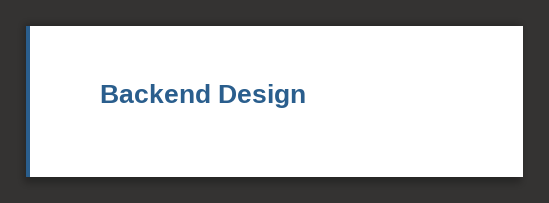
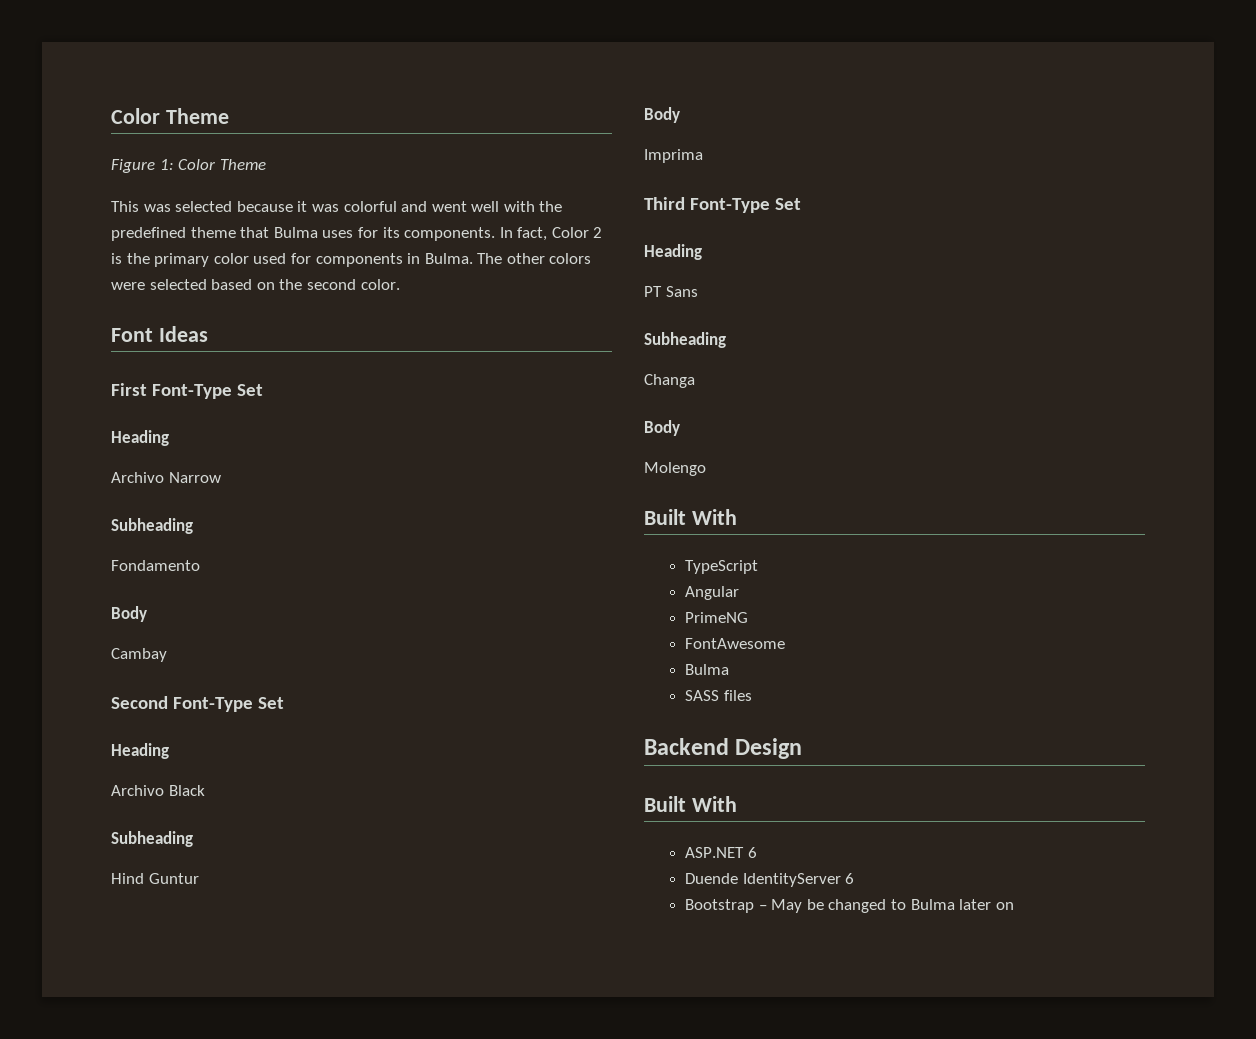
[100,84,307,108] Backend Design -> [111,108,229,124] [111,159,266,173] [111,201,563,212] [111,227,603,241] [111,253,592,267] [111,279,400,290] [111,326,208,342] [111,383,264,399] [111,430,169,446] [111,472,221,483] [111,518,193,534] [111,560,200,571] [111,606,147,622] [111,648,167,662] [111,696,285,712] [111,743,169,759] [111,785,205,796] [111,831,193,847] [111,873,199,884] [644,107,680,123] [644,149,703,163] [644,197,802,213] [644,244,702,260] [644,286,698,297] [644,332,726,348] [644,374,695,388] [644,420,680,436] [644,462,706,476] [644,509,737,525] [685,560,759,574] [685,586,740,600] [685,612,749,623] [685,638,786,649] [685,664,730,675] [685,690,752,701] [644,738,803,759] [644,796,737,812] [685,847,757,858] [685,873,855,887] [685,899,1014,913] Color Theme // Figure 1: Color Theme // This was selected because it was colorful and went well with the predefined theme that Bulma uses for its components. In fact, Color 2 is the primary color used for components in Bulma. The other colors were selected based on the second color. // Font Ideas // First Font-Type Set // Heading // Archivo Narrow // Subheading // Fondamento // Body // Cambay // Second Font-Type Set // Heading // Archivo Black // Subheading // Hind Guntur // Body // Imprima // Third Font-Type Set // Heading // PT Sans // Subheading // Changa // Body // Molengo // Built With // TypeScript // Angular // PrimeNG // FontAwesome // Bulma // SASS files // Backend Design // Built With // ASP.NET 6 // Duende IdentityServer 6 // Bootstrap – May be changed to Bulma later on

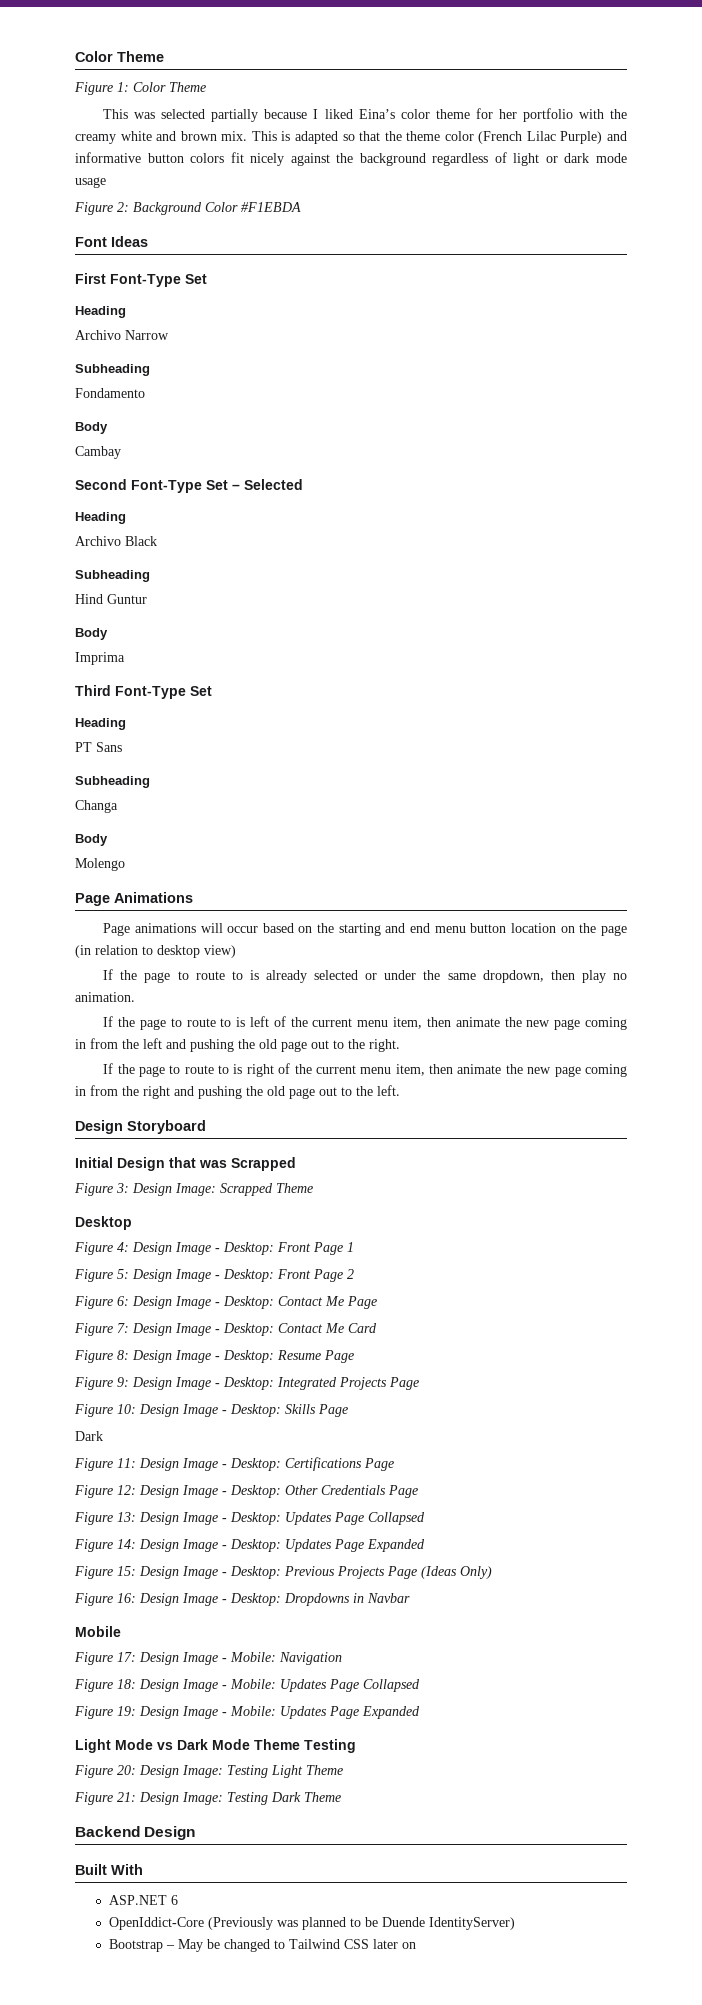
[236,201,563,212] [111,227,603,241] [111,253,592,267] [111,279,400,290] because it was colorful and went well with the predefined theme that Bulma uses for its components. In fact, Color 2 is the primary color used for components in Bulma. The other colors were selected based on the second color. -> [211,108,627,122] [75,131,627,144] [75,152,628,166] [75,177,106,188] [74,202,301,215] partially because I liked Eina’s color theme for her portfolio with the creamy white and brown mix. This is adapted so that the theme color (French Lilac Purple) and informative button colors fit nicely against the background regardless of light or dark mode usage // Figure 2: Background Color #F1EBDA
(285, 703) none -> [232,479,303,490] – Selected
[644,509,737,525] [685,560,759,574] [685,586,740,600] [685,612,749,623] [685,638,786,649] [685,664,730,675] [685,690,752,701] Built With // TypeScript // Angular // PrimeNG // FontAwesome // Bulma // SASS files -> [75,892,193,906] [103,923,627,936] [75,945,236,958] [103,969,627,983] [75,992,135,1002] [103,1016,628,1030] [75,1038,400,1052] [103,1063,628,1077] [75,1085,400,1099] [75,1120,206,1134] [75,1157,296,1171] [74,1183,313,1196] [75,1216,132,1230] [74,1242,354,1255] [74,1269,354,1282] [74,1296,377,1309] [74,1323,377,1336] [74,1350,354,1363] [74,1377,419,1390] [74,1404,348,1417] [75,1431,103,1441] [74,1457,394,1471] [74,1485,418,1498] [74,1512,425,1525] [74,1539,425,1552] [74,1566,492,1579] [74,1593,410,1606] [75,1626,121,1637] [74,1652,342,1665] [74,1679,420,1692] [74,1706,420,1719] [75,1739,356,1753] [74,1765,343,1778] [74,1792,341,1805] Page Animations // Page animations will occur based on the starting and end menu button location on the page (in relation to desktop view) // If the page to route to is already selected or under the same dropdown, then play no animation. // If the page to route to is left of the current menu item, then animate the new page coming in from the left and pushing the old page out to the right. // If the page to route to is right of the current menu item, then animate the new page coming in from the right and pushing the old page out to the left. // Design Storyboard // Initial Design that was Scrapped // Figure 3: Design Image: Scrapped Theme // Desktop // Figure 4: Design Image - Desktop: Front Page 1 // Figure 5: Design Image - Desktop: Front Page 2 // Figure 6: Design Image - Desktop: Contact Me Page // Figure 7: Design Image - Desktop: Contact Me Card // Figure 8: Design Image - Desktop: Resume Page // Figure 9: Design Image - Desktop: Integrated Projects Page // Figure 10: Design Image - Desktop: Skills Page // Dark // Figure 11: Design Image - Desktop: Certifications Page // Figure 12: Design Image - Desktop: Other Credentials Page // Figure 13: Design Image - Desktop: Updates Page Collapsed // Figure 14: Design Image - Desktop: Updates Page Expanded // Figure 15: Design Image - Desktop: Previous Projects Page (Ideas Only) // Figure 16: Design Image - Desktop: Dropdowns in Navbar // Mobile // Figure 17: Design Image - Mobile: Navigation // Figure 18: Design Image - Mobile: Updates Page Collapsed // Figure 19: Design Image - Mobile: Updates Page Expanded // Light Mode vs Dark Mode Theme Testing // Figure 20: Design Image: Testing Light Theme // Figure 21: Design Image: Testing Dark Theme
[685,873,855,887] Duende IdentityServer 6 -> [109,1917,516,1930] OpenIddict-Core (Previously was planned to be Duende IdentityServer)
[910,899,955,910] Bulma -> [289,1939,370,1949] Tailwind CSS

